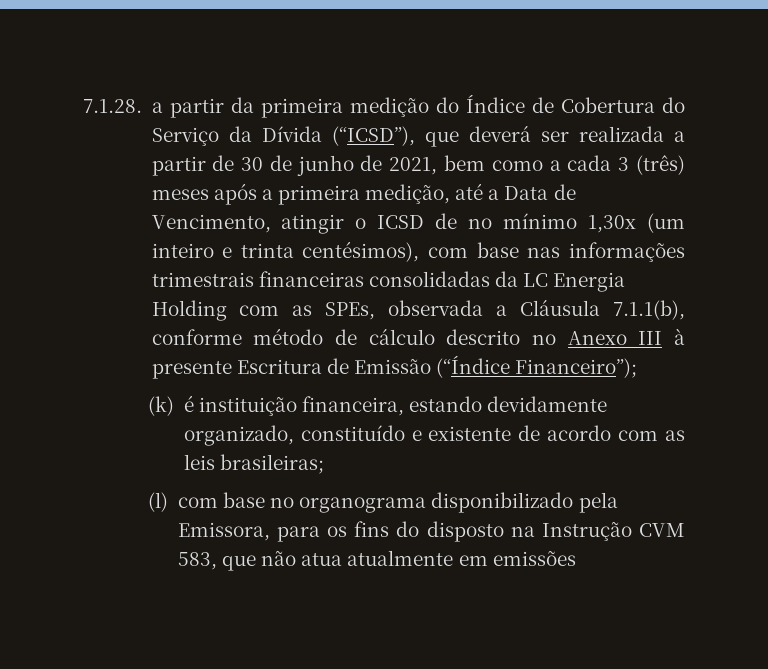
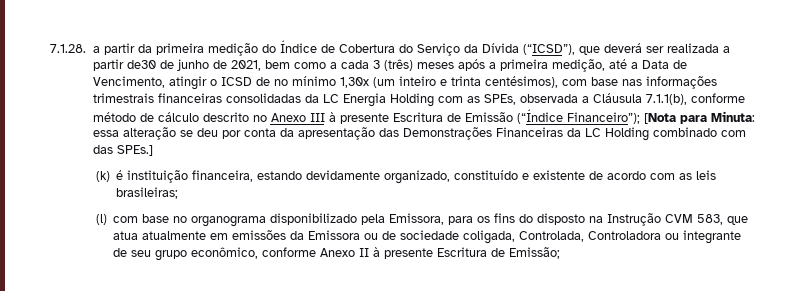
[212,155,264,171] de 30 -> [126,60,156,69] de30
(638, 368) none -> [643,111,755,124] [92,127,746,141] [92,145,153,156] [Nota para Minuta: essa alteração se deu por conta da apresentação das Demonstrações Financeiras da LC Holding combinado com das SPEs.]
[261,551,297,566] não -> (749, 220) none
(576, 558) none -> [290,230,742,244] [113,247,561,261] da Emissora ou de sociedade coligada, Controlada, Controladora ou integrante de seu grupo econômico, conforme Anexo II à presente Escritura de Emissão;

